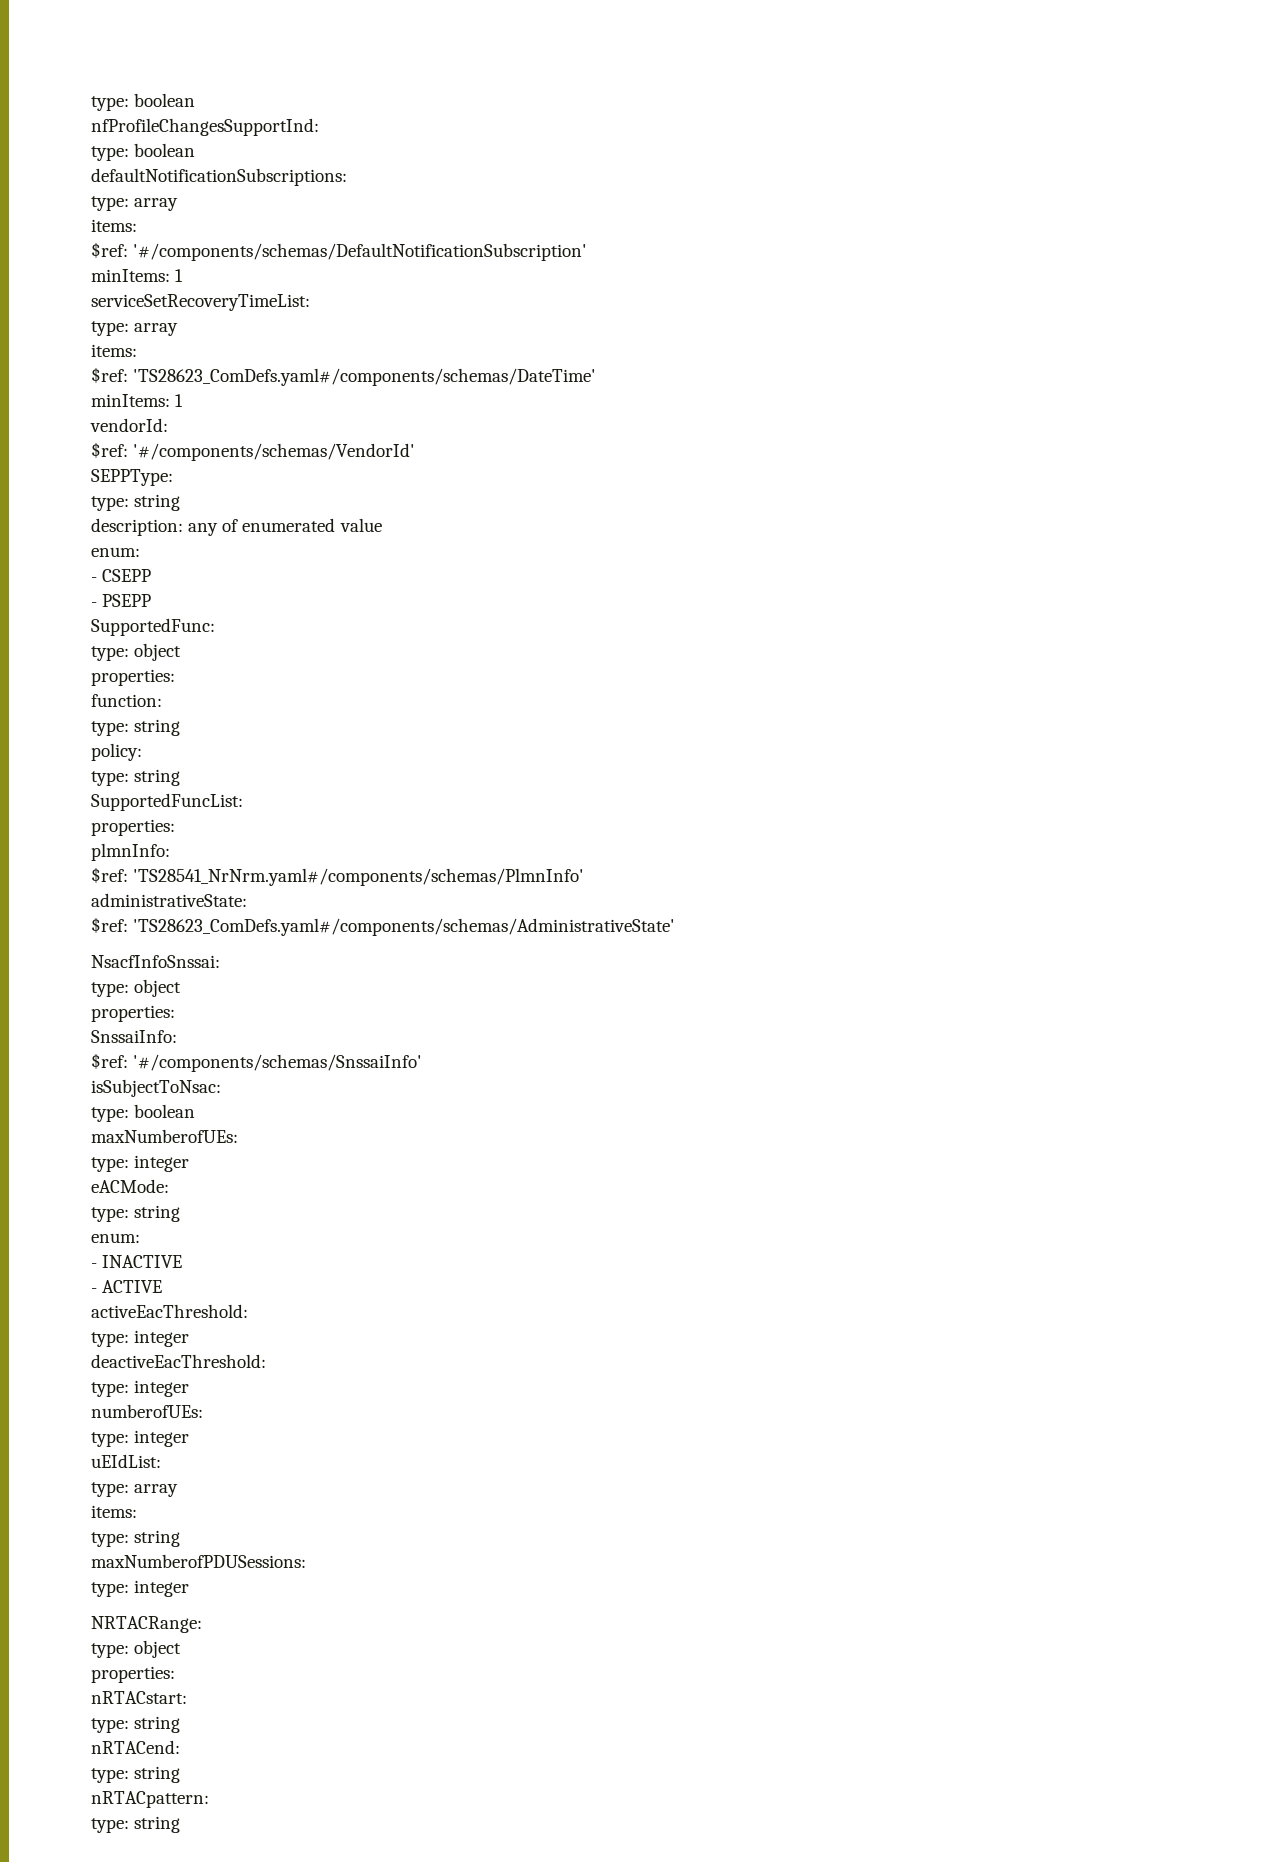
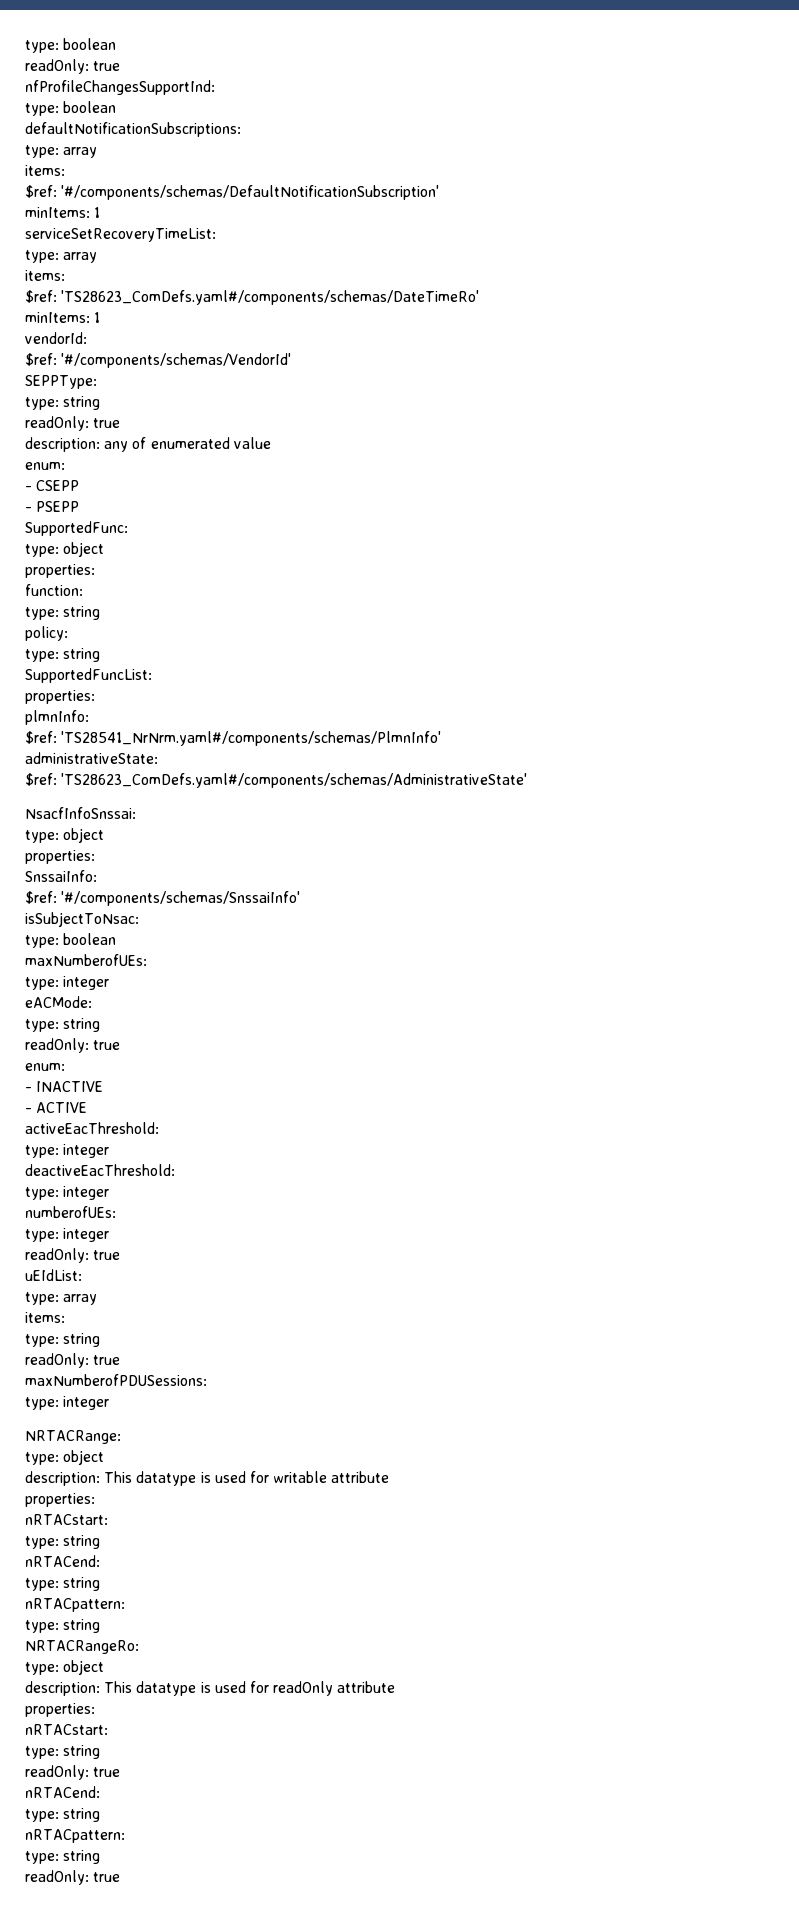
[91,93,196,111] type: boolean -> [25,38,117,53] [25,59,121,74] type: boolean // readOnly: true
[133,368,597,386] 'TS28623_ComDefs.yaml#/components/schemas/DateTime' -> [61,290,480,305] 'TS28623_ComDefs.yaml#/components/schemas/DateTimeRo'
(181, 502) none -> [25,416,121,431] // readOnly: true
(181, 1213) none -> [25,1038,121,1053] // readOnly: true
(190, 1438) none -> [25,1248,121,1263] // readOnly: true
(181, 1538) none -> [25,1353,121,1368] // readOnly: true
(182, 1649) none -> [25,1471,390,1486] // description: This datatype is used for writable attribute
(181, 1824) none -> [25,1640,139,1654] [25,1660,105,1675] [25,1681,396,1696] [25,1703,95,1717] [25,1724,108,1735] [25,1745,101,1759] [25,1765,121,1780] [25,1786,100,1798] [25,1808,101,1822] [25,1829,125,1843] [25,1850,101,1864] [25,1870,121,1885] // NRTACRangeRo: // type: object // description: This datatype is used for readOnly attribute // properties: // nRTACstart: // type: string // readOnly: true // nRTACend: // type: string // nRTACpattern: // type: string // readOnly: true

